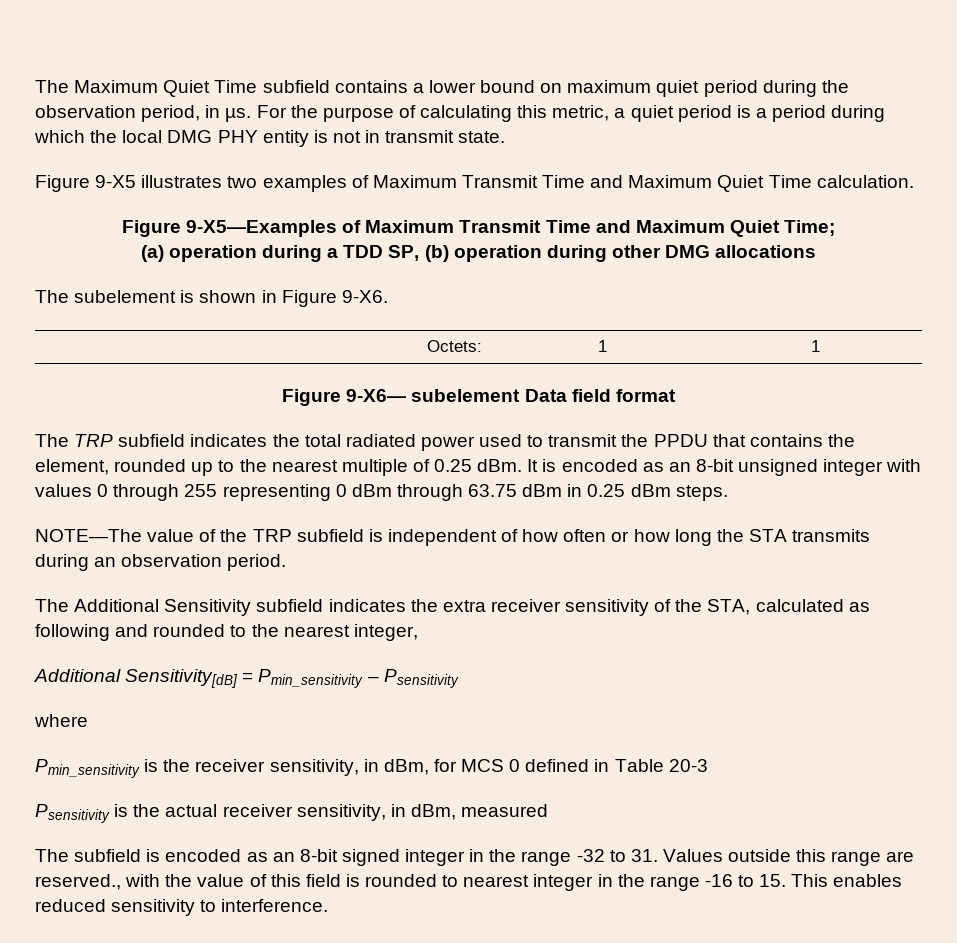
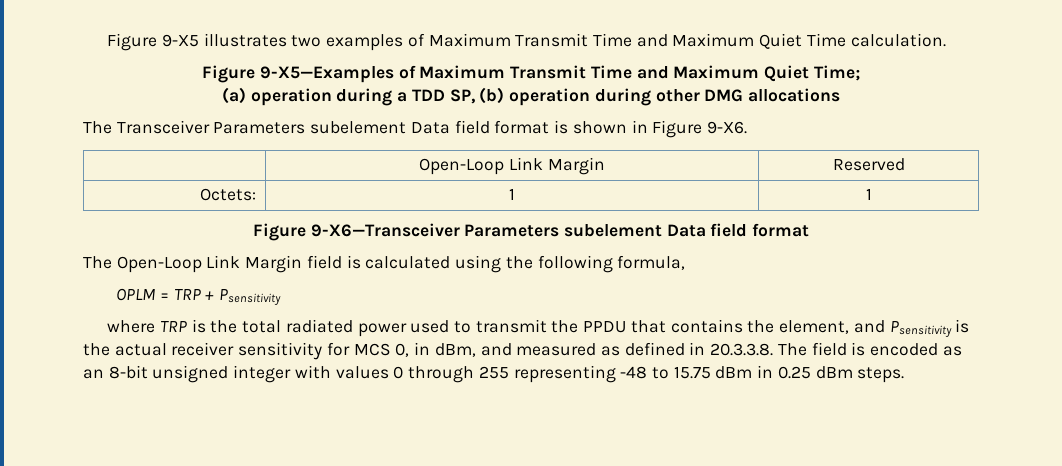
[35,80,849,97] [35,105,886,122] [34,130,506,147] The Maximum Quiet Time subfield contains a lower bound on maximum quiet period during the observation period, in µs. For the purpose of calculating this metric, a quiet period is a period during which the local DMG PHY entity is not in transmit state. // -> (107, 42) none
[74,290,177,303] subelement -> [116,120,550,134] Transceiver Parameters subelement Data field format
(388, 296) none -> [419,157,605,175] [832,158,905,171] // | Open-Loop Link Margin | Reserved
[346,389,407,402] 9-X6— -> [310,223,560,237] 9-X6—Transceiver Parameters
[74,434,268,447] TRP subfield indicates -> [116,255,686,273] [116,288,282,305] [107,319,206,333] Open-Loop Link Margin field is calculated using the following formula, // OPLM = TRP + Psensitivity // where TRP is
[114,459,539,476] rounded up to the nearest multiple of 0.25 dBm. It -> [853,319,970,337] [83,342,847,360] and Psensitivity is the actual receiver sensitivity for MCS 0, in dBm, and measured as defined in 20.3.3.8. The field
[335,484,518,501] 0 dBm through 63.75 -> [620,366,711,379] -48 to 15.75
[35,529,871,546] [35,554,287,571] [35,599,870,616] [35,624,418,641] [34,669,459,688] [34,714,88,727] [35,759,708,778] [35,804,549,823] [35,849,915,866] [35,874,903,891] [35,899,329,916] // NOTE—The value of the TRP subfield is independent of how often or how long the STA transmits during an observation period. // The Additional Sensitivity subfield indicates the extra receiver sensitivity of the STA, calculated as following and rounded to the nearest integer, // Additional Sensitivity[dB] = Pmin_sensitivity – Psensitivity // where // Pmin_sensitivity is the receiver sensitivity, in dBm, for MCS 0 defined in Table 20-3 // Psensitivity is the actual receiver sensitivity, in dBm, measured // The subfield is encoded as an 8-bit signed integer in the range -32 to 31. Values outside this range are reserved., with the value of this field is rounded to nearest integer in the range -16 to 15. This enables reduced sensitivity to interference. -> (905, 375) none

